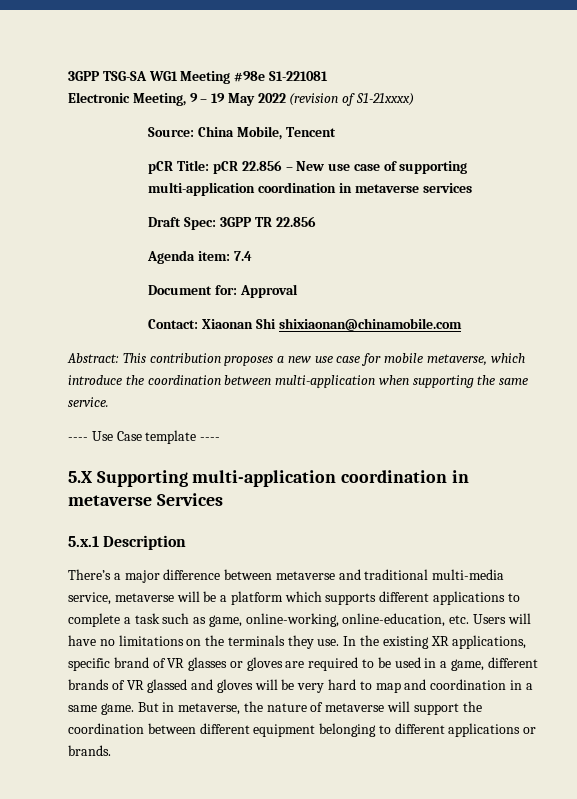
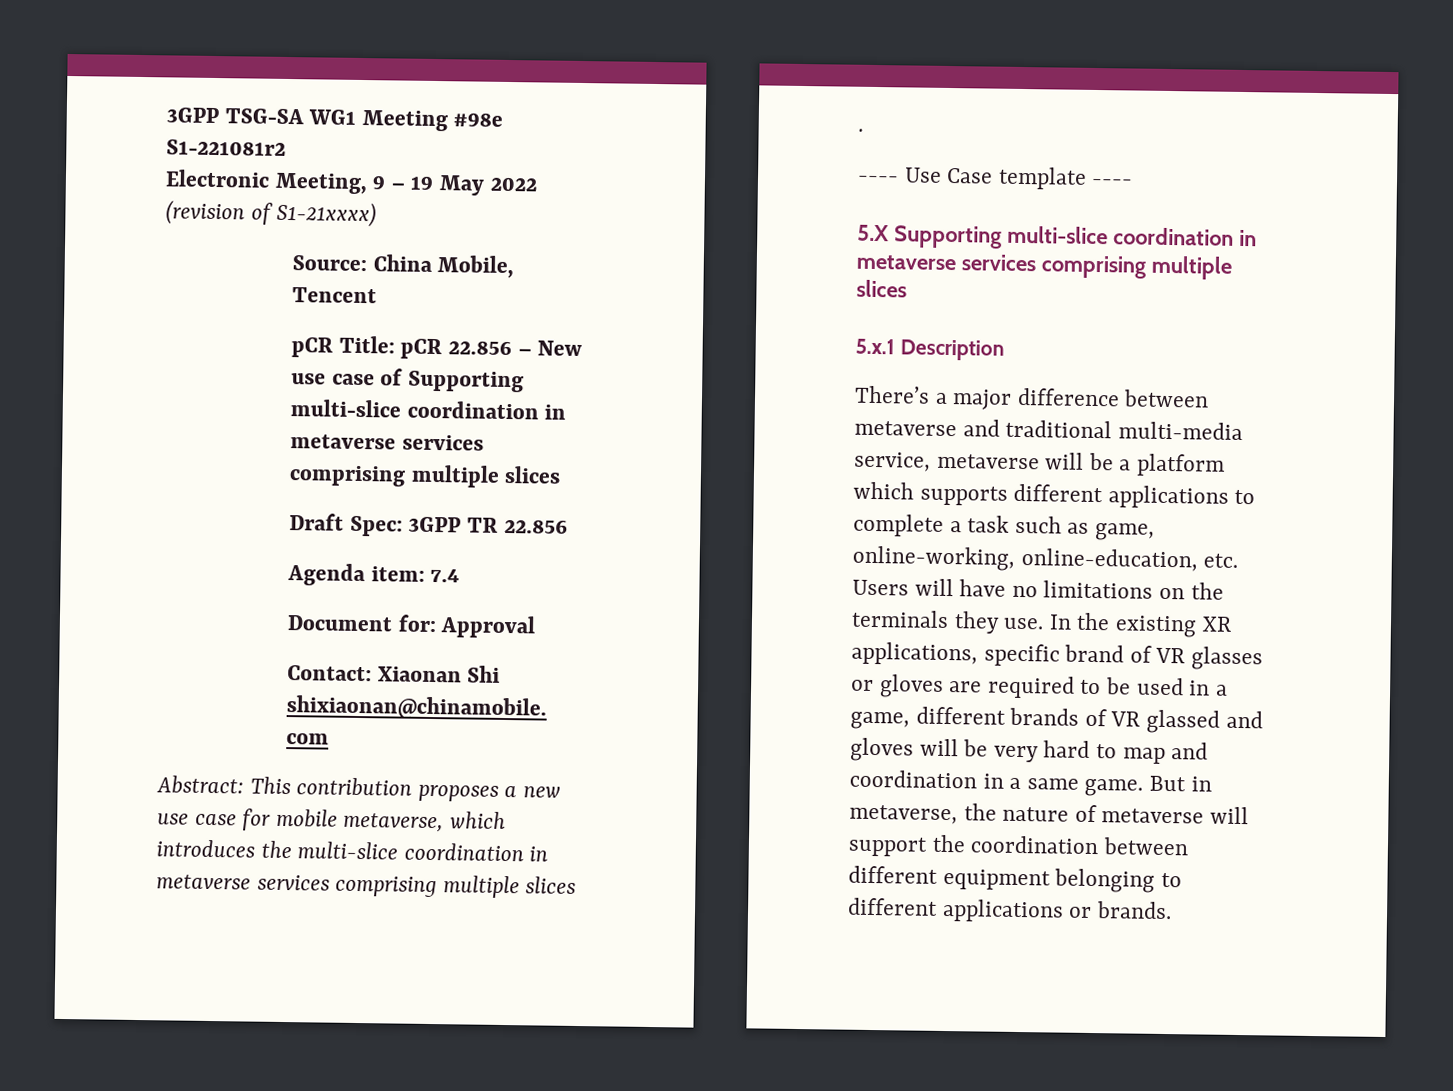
[268,71,328,81] S1-221081 -> [166,139,286,156] S1-221081r2
[399,161,468,174] [148,182,472,196] supporting multi-application coordination in metaverse services -> [407,370,524,393] [290,399,567,420] [290,434,484,451] [289,464,562,488] Supporting multi-slice coordination in metaverse services comprising multiple slices
[68,375,529,388] [68,397,109,407] introduce the coordination between multi-application when supporting the same service. -> [156,839,549,862] [156,874,577,899] [858,128,864,132] introduces the multi-slice coordination in metaverse services comprising multiple slices .
[192,470,469,487] [68,493,223,506] multi-application coordination in metaverse Services -> [1006,225,1257,247] [856,254,1232,280] [856,279,907,298] multi-slice coordination in metaverse services comprising multiple slices

